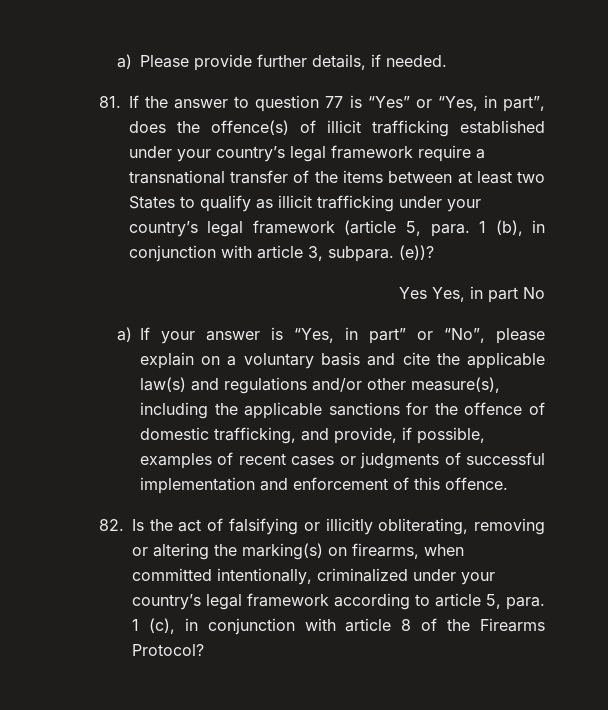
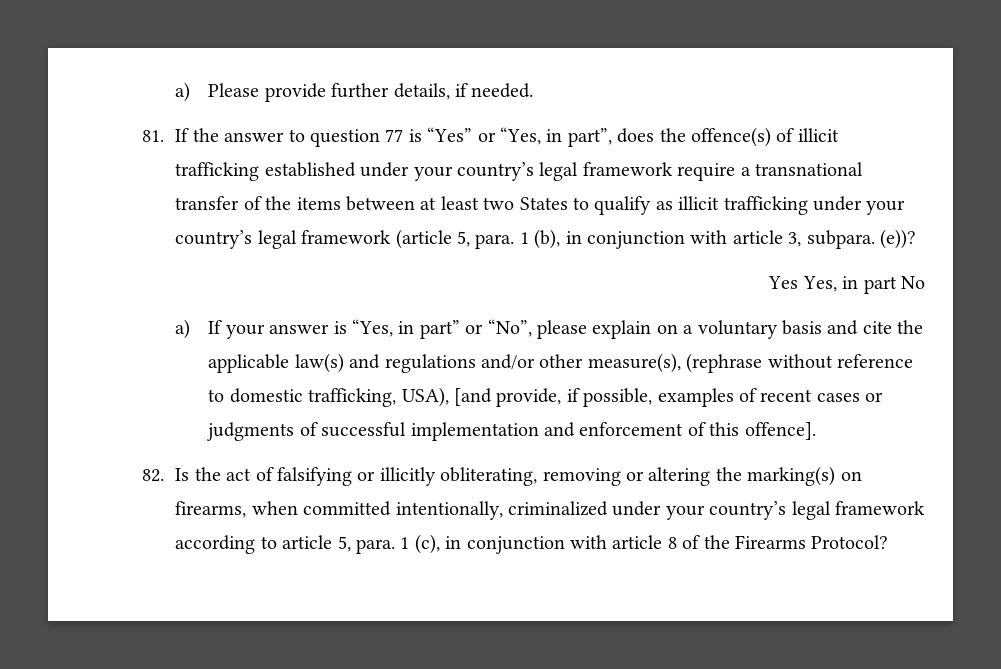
[139,402,546,419] [139,427,329,444] including the applicable sanctions for the offence of domestic trafficking, and -> [686,353,914,373] [208,387,493,407] (rephrase without reference to domestic trafficking, USA), [and
[444,477,508,490] offence. -> [744,422,816,440] offence].

